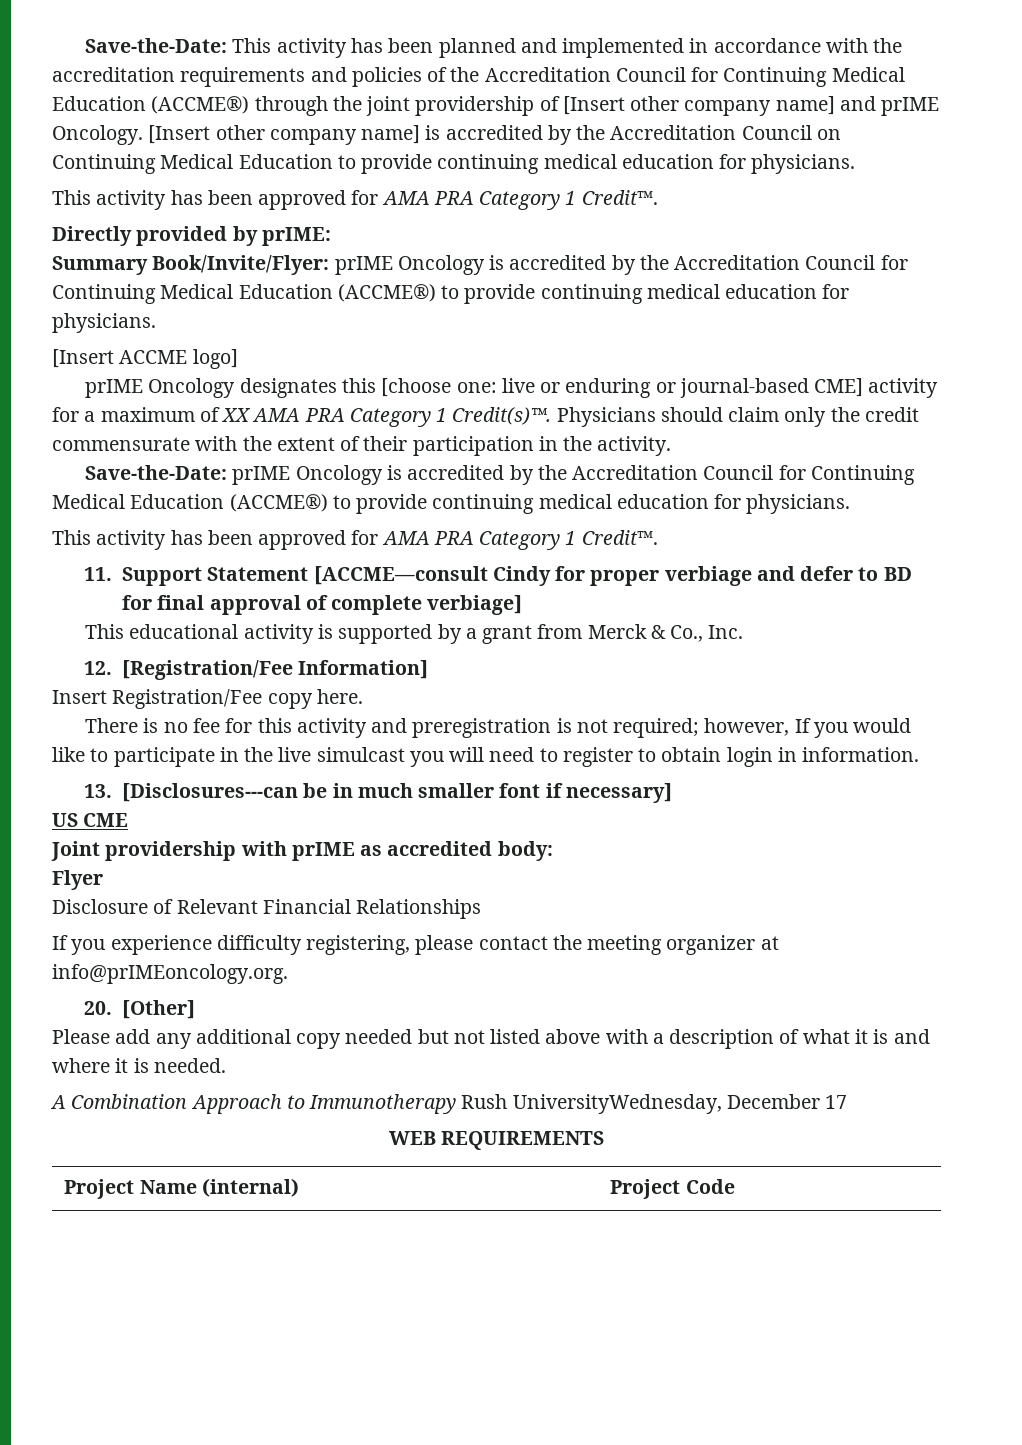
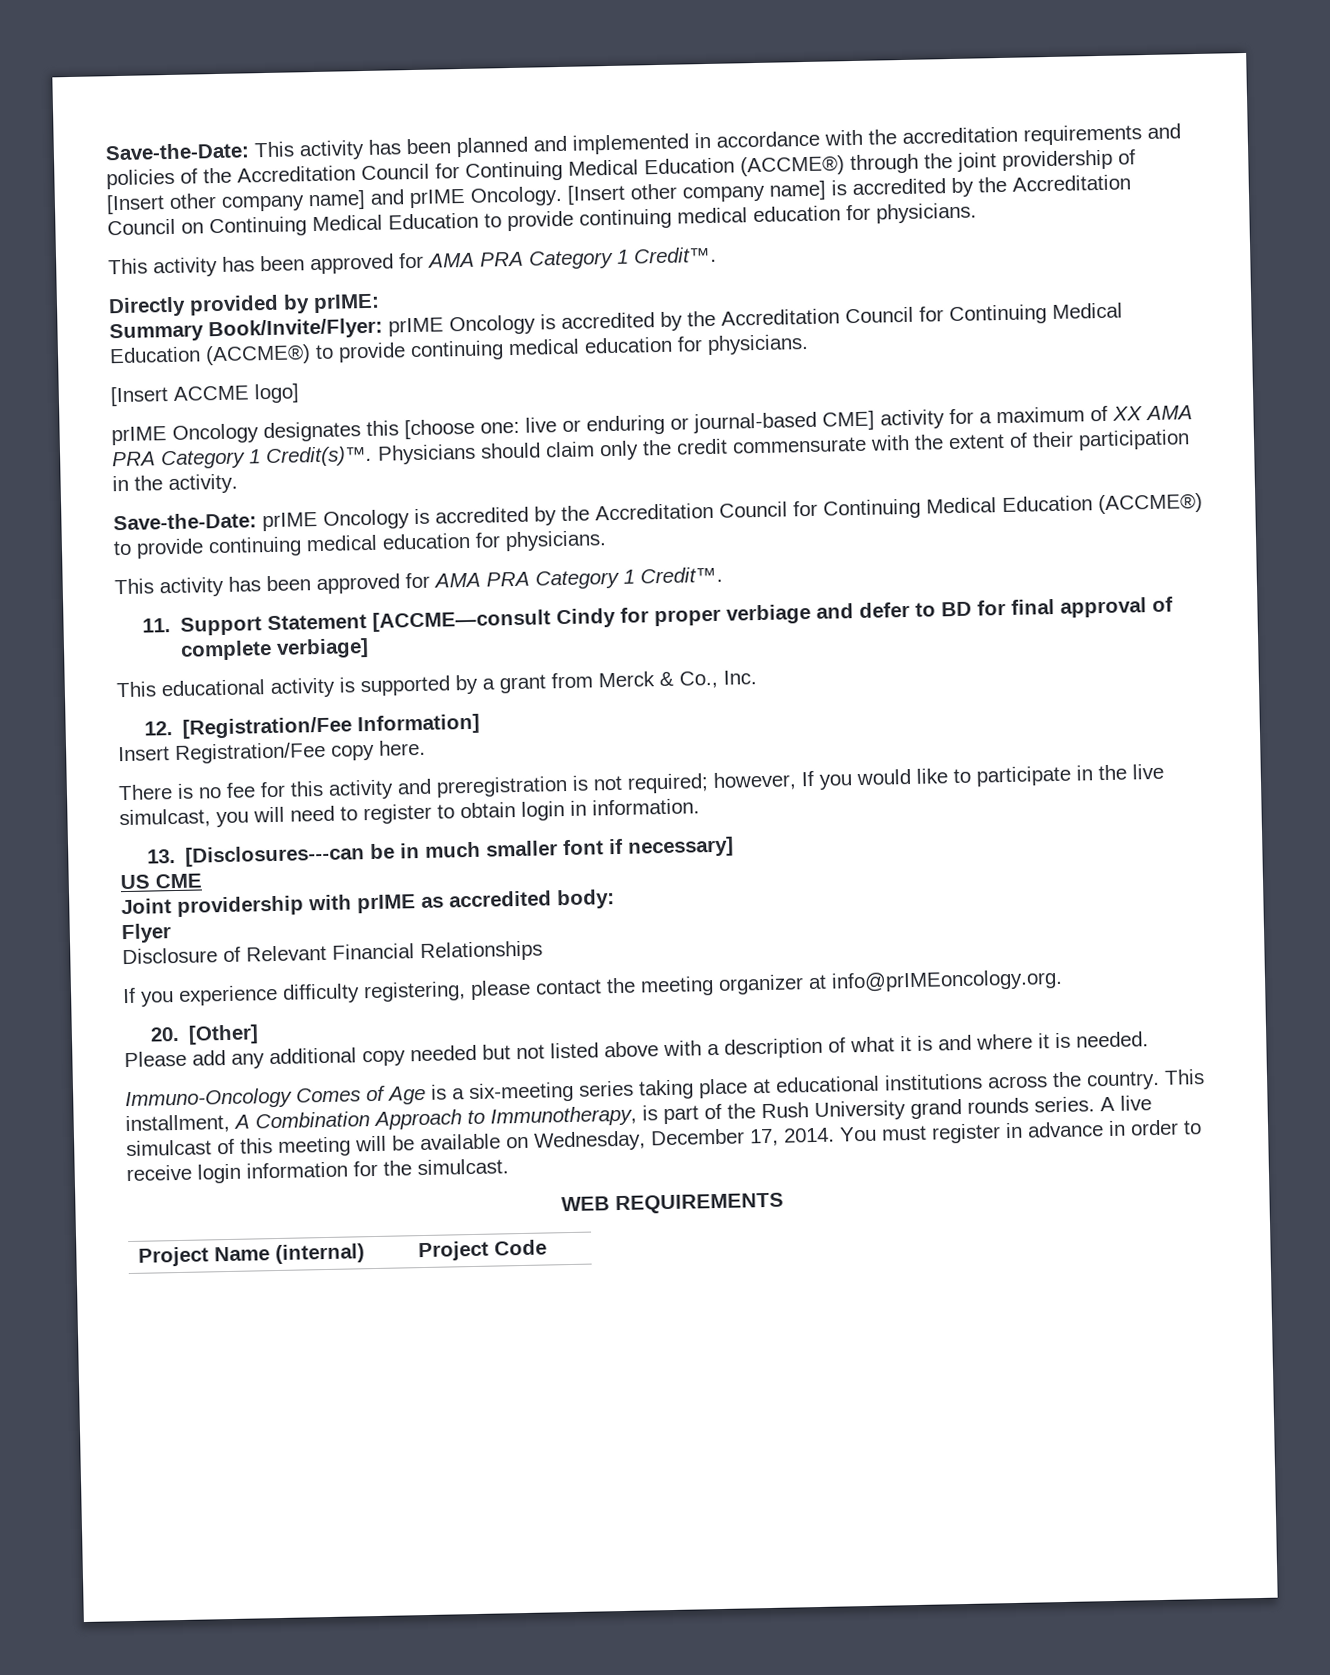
[316,747,405,762] simulcast -> [119,808,211,829] simulcast,
[50,1094,848,1114] A Combination Approach to Immunotherapy Rush UniversityWednesday, December 17 -> [125,1069,1205,1111] [125,1095,1152,1135] [126,1119,1202,1157] [126,1158,509,1184] Immuno-Oncology Comes of Age is a six-meeting series taking place at educational institutions across the country. This installment, A Combination Approach to Immunotherapy, is part of the Rush University grand rounds series. A live simulcast of this meeting will be available on Wednesday, December 17, 2014. You must register in advance in order to receive login information for the simulcast.

